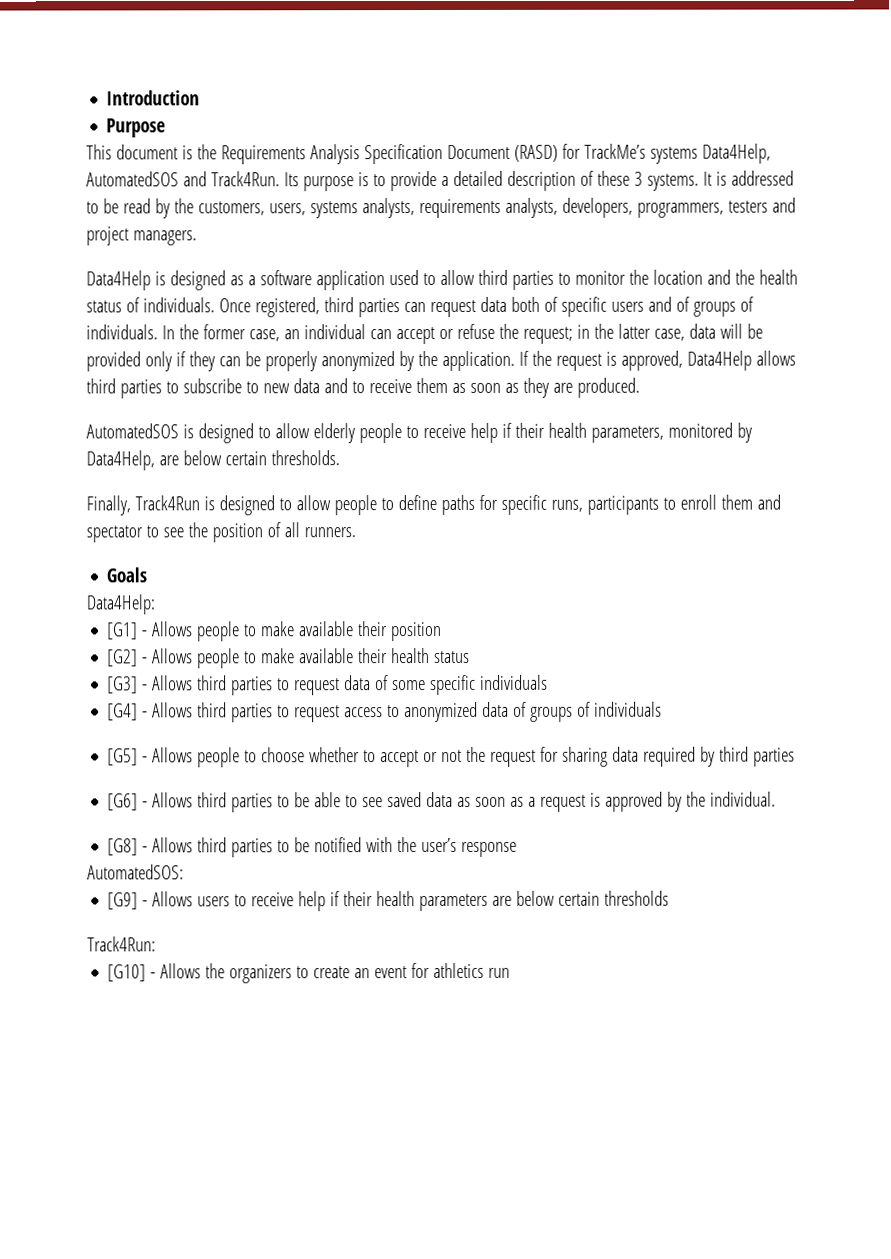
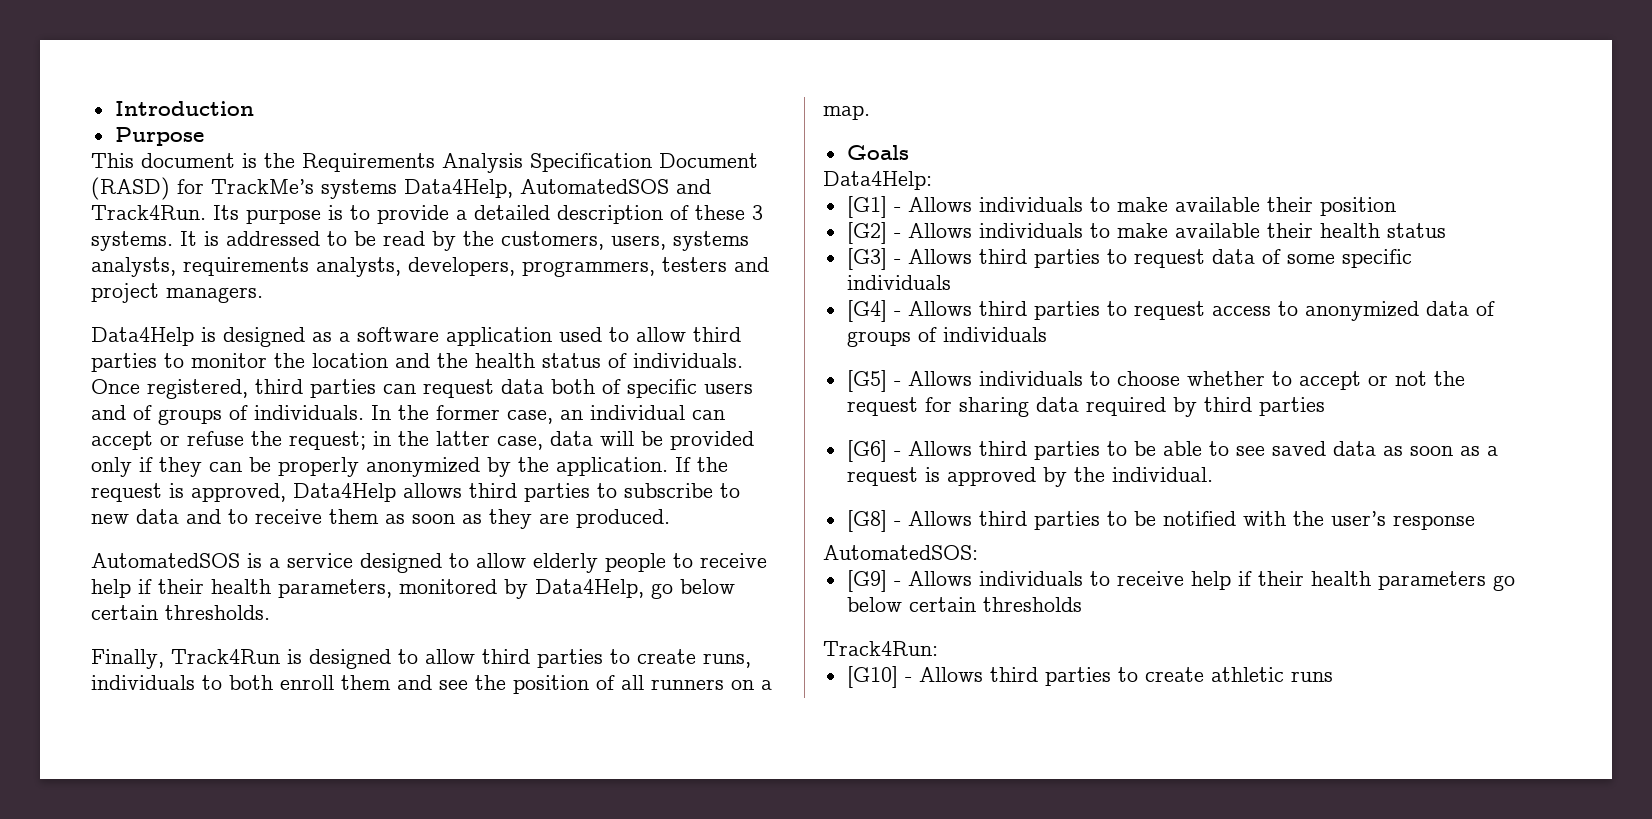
(194, 431) none -> [269,553,353,568] a service
[158,455,179,466] are -> [651,583,673,599] go
[333,494,676,516] people to define paths for specific runs, participants to -> [482,649,751,668] [91,675,273,690] third parties to create runs, individuals to both
[86,525,159,543] spectator to -> (432, 682) none
[303,527,356,538] runners. -> [651,679,772,690] [823,105,870,120] runners on a map.
[196,621,241,642] people -> [978,197,1083,212] individuals
[197,648,241,669] people -> [978,223,1083,238] individuals
[197,747,241,768] people -> [978,371,1083,386] individuals
[197,896,231,907] users -> [978,571,1083,586] individuals
[492,895,513,906] are -> [1492,575,1515,591] go
[205,962,511,984] the organizers to create an event for athletics run -> [989,667,1333,686] third parties to create athletic runs

